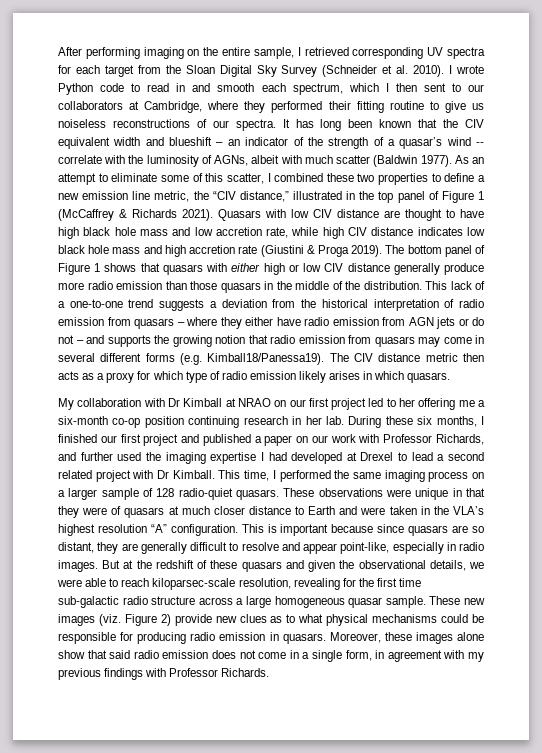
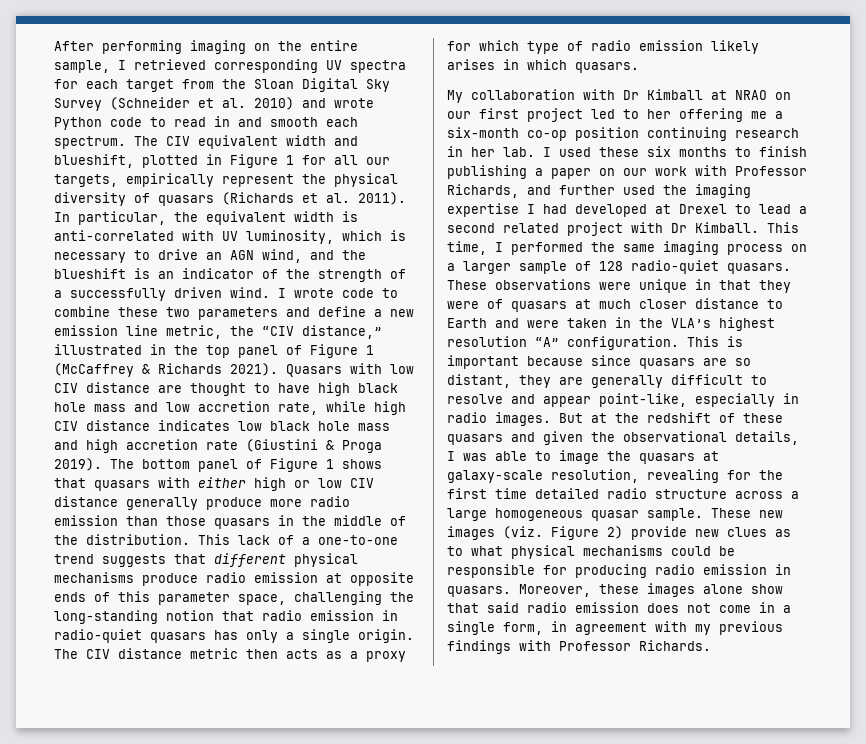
[413,65,453,77] 2010). I -> [254,97,326,110] 2010) and
[292,83,484,95] [58,101,484,113] [58,119,485,131] [58,137,224,149] spectrum, which I then sent to our collaborators at Cambridge, where they performed their fitting routine to give us noiseless reconstructions of our spectra. It has long been known that the CIV equivalent width and blueshift – -> [54,135,358,149] [54,154,390,168] [54,173,398,187] [54,192,406,206] [54,211,358,225] [54,230,406,244] [54,249,366,263] [54,268,150,279] spectrum. The CIV equivalent width and blueshift, plotted in Figure 1 for all our targets, empirically represent the physical diversity of quasars (Richards et al. 2011). In particular, the equivalent width is anti-correlated with UV luminosity, which is necessary to drive an AGN wind, and the blueshift is
[399,137,484,149] [58,155,484,167] [58,173,441,185] quasar’s wind -- correlate with the luminosity of AGNs, albeit with much scatter (Baldwin 1977). As an attempt to eliminate some of this scatter, I combined these two properties to -> [70,287,398,301] [54,306,310,320] successfully driven wind. I wrote code to combine these two parameters and
[209,299,484,311] [58,317,484,329] [58,335,484,347] [58,353,325,365] a deviation from the historical interpretation of radio emission from quasars – where they either have radio emission from AGN jets or do not – and supports the growing notion that radio emission from quasars may come in several different forms (e.g. Kimball18/Panessa19). -> [174,553,358,567] [54,572,414,586] [54,591,414,605] [54,610,398,624] [54,629,414,643] that different physical mechanisms produce radio emission at opposite ends of this parameter space, challenging the long-standing notion that radio emission in radio-quiet quasars has only a single origin.
[348,416,485,428] [58,434,251,446] During these six months, I finished our first project and published -> [543,146,807,157] [447,165,527,179] I used these six months to finish publishing
[468,562,484,569] [57,578,236,590] we were able to reach kiloparsec-scale -> [447,450,719,464] [447,470,543,483] I was able to image the quasars at galaxy-scale
[58,596,119,608] sub-galactic -> [535,488,599,499] detailed

